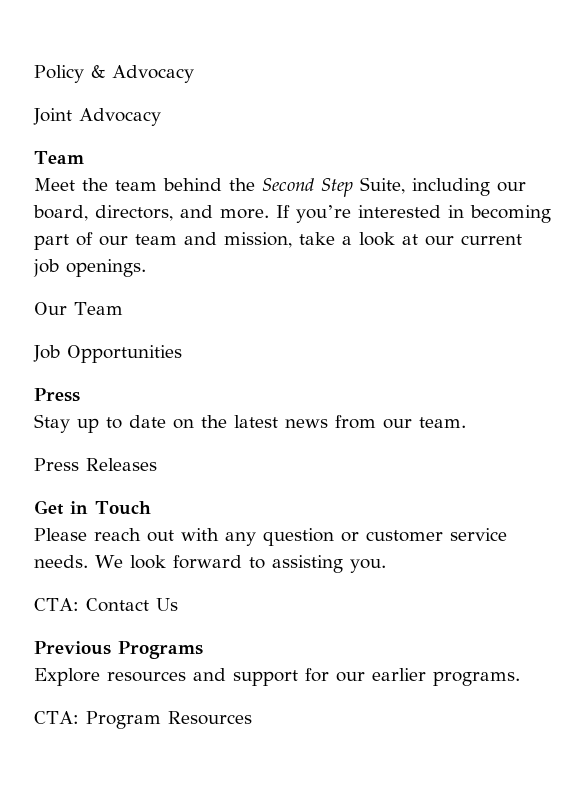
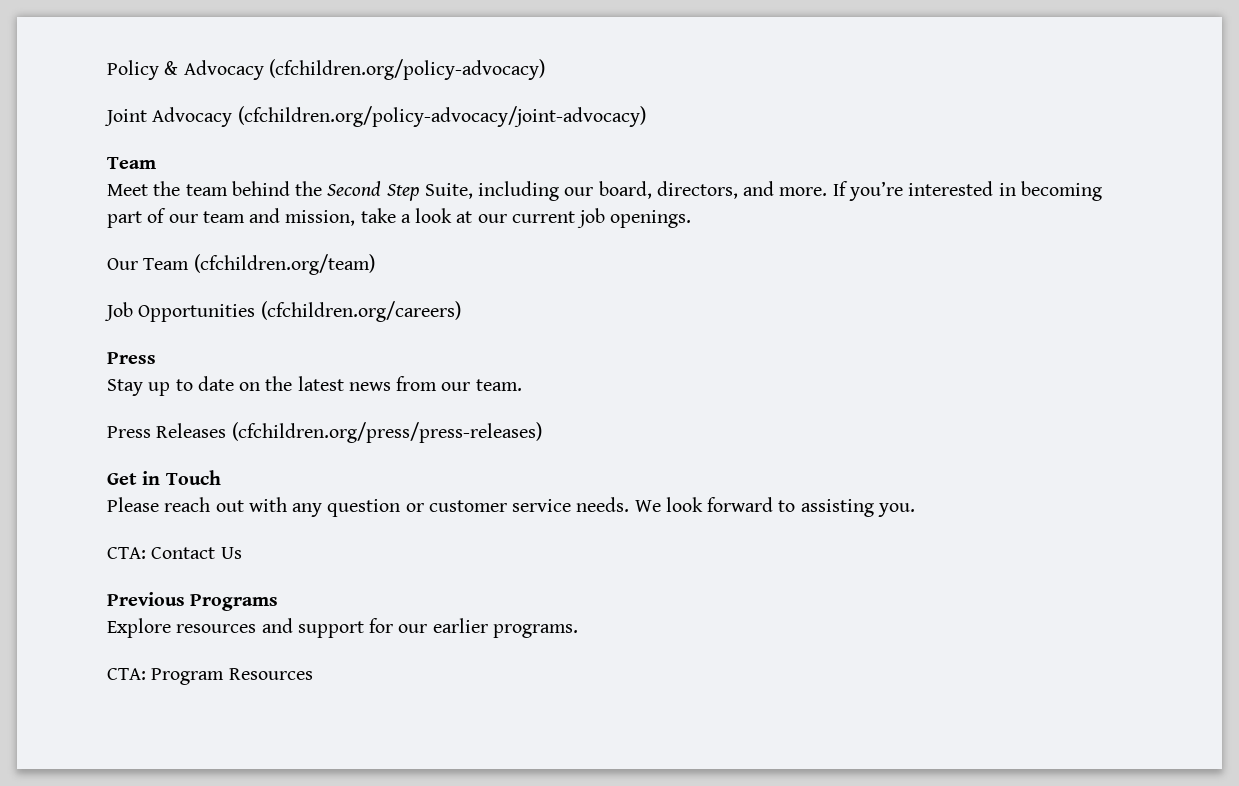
(194, 74) none -> [268,59,545,80] (cfchildren.org/policy-advocacy)
(161, 117) none -> [237,106,646,127] (cfchildren.org/policy-advocacy/joint-advocacy)
(123, 308) none -> [193,254,375,275] (cfchildren.org/team)
(182, 354) none -> [260,301,461,322] (cfchildren.org/careers)
(157, 464) none -> [231,422,542,443] (cfchildren.org/press/press-releases)

